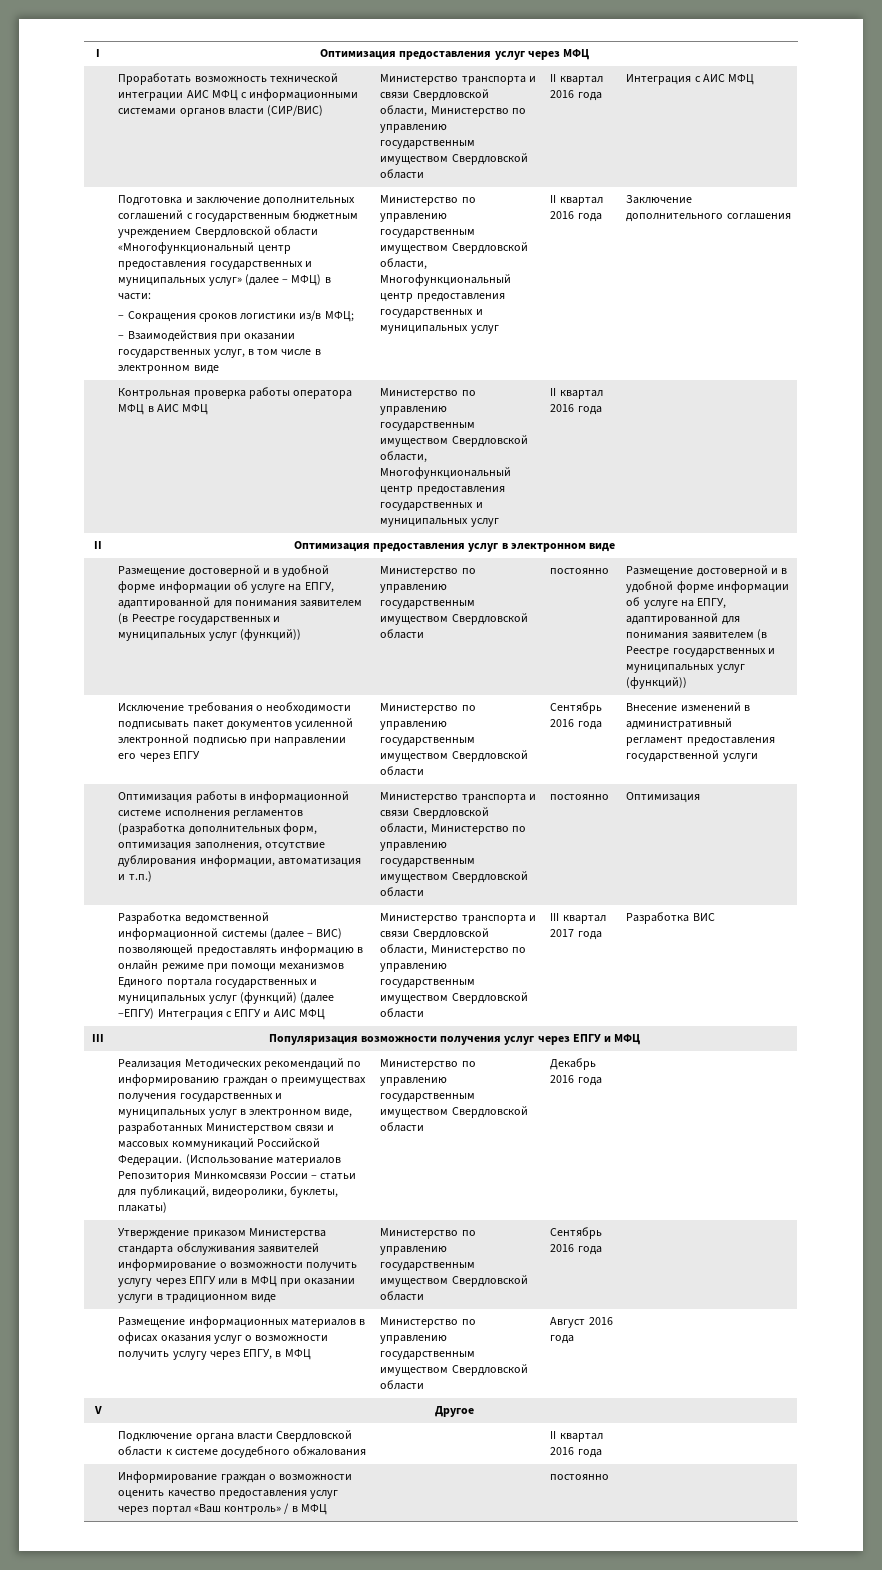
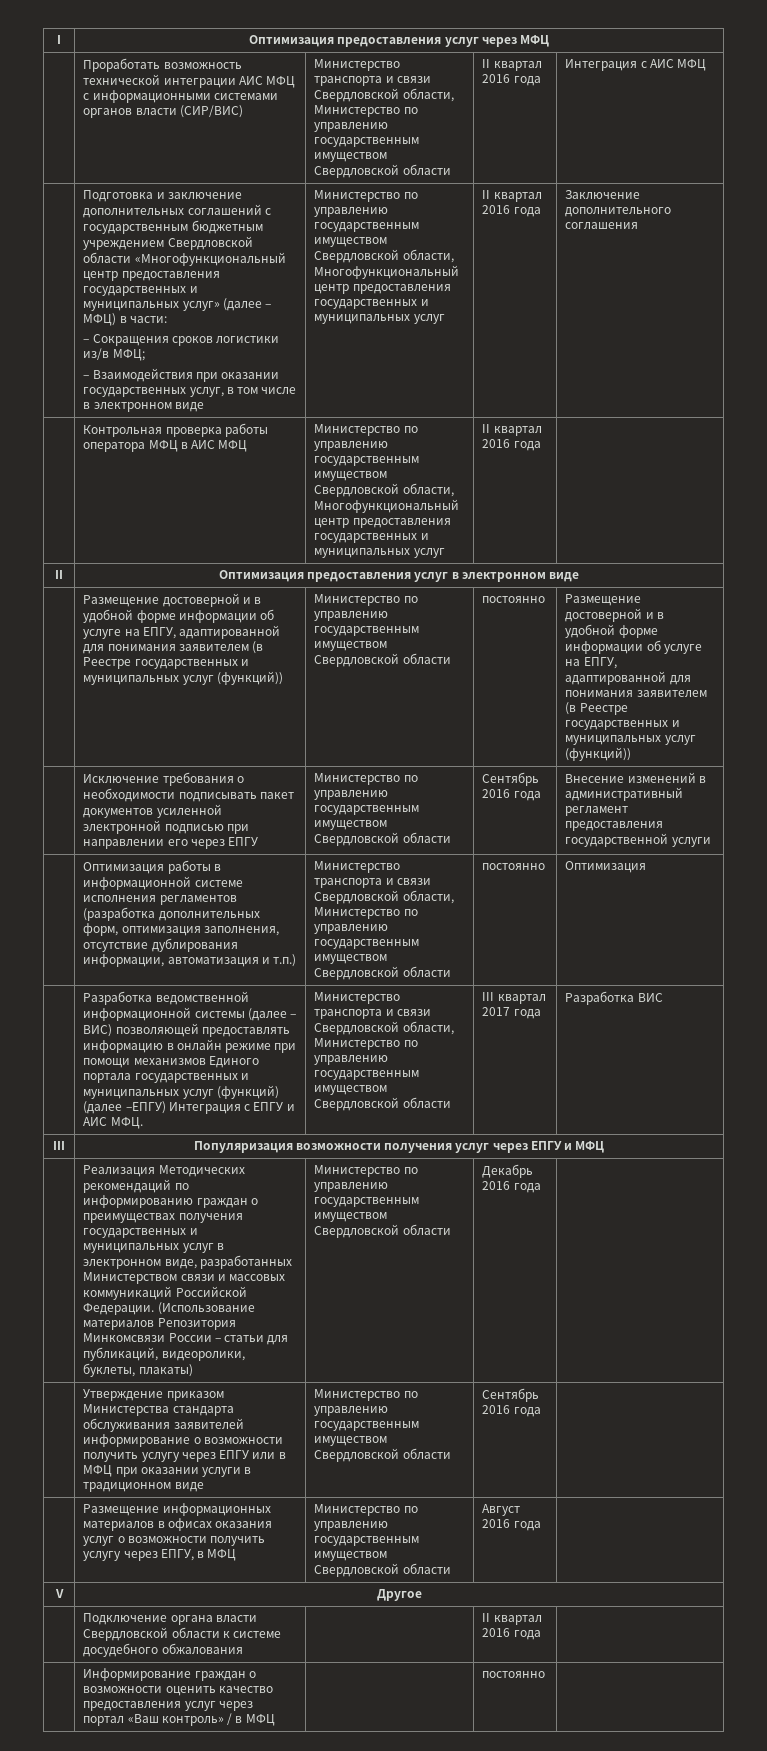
[298,1009,325,1020] МФЦ -> [110,1117,143,1129] МФЦ.

